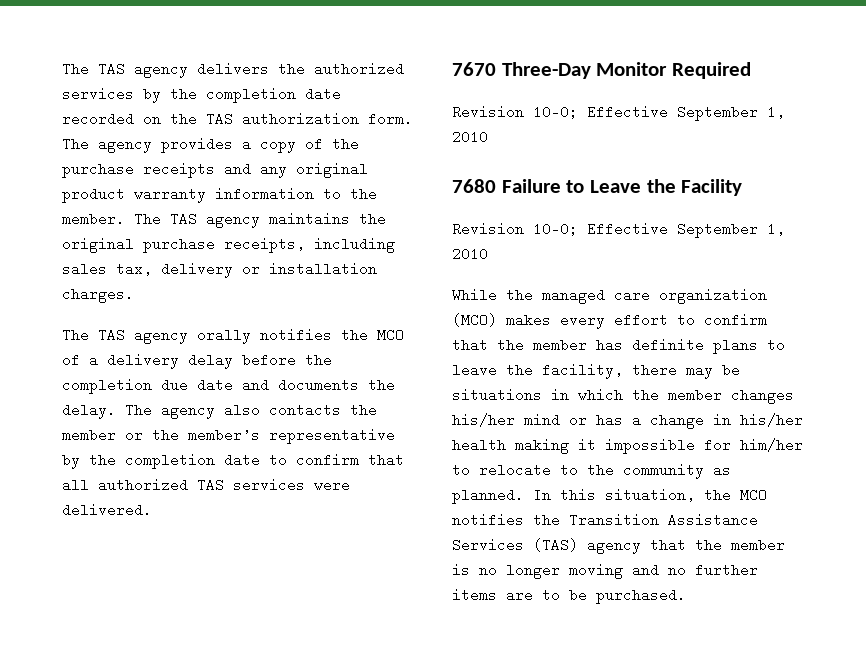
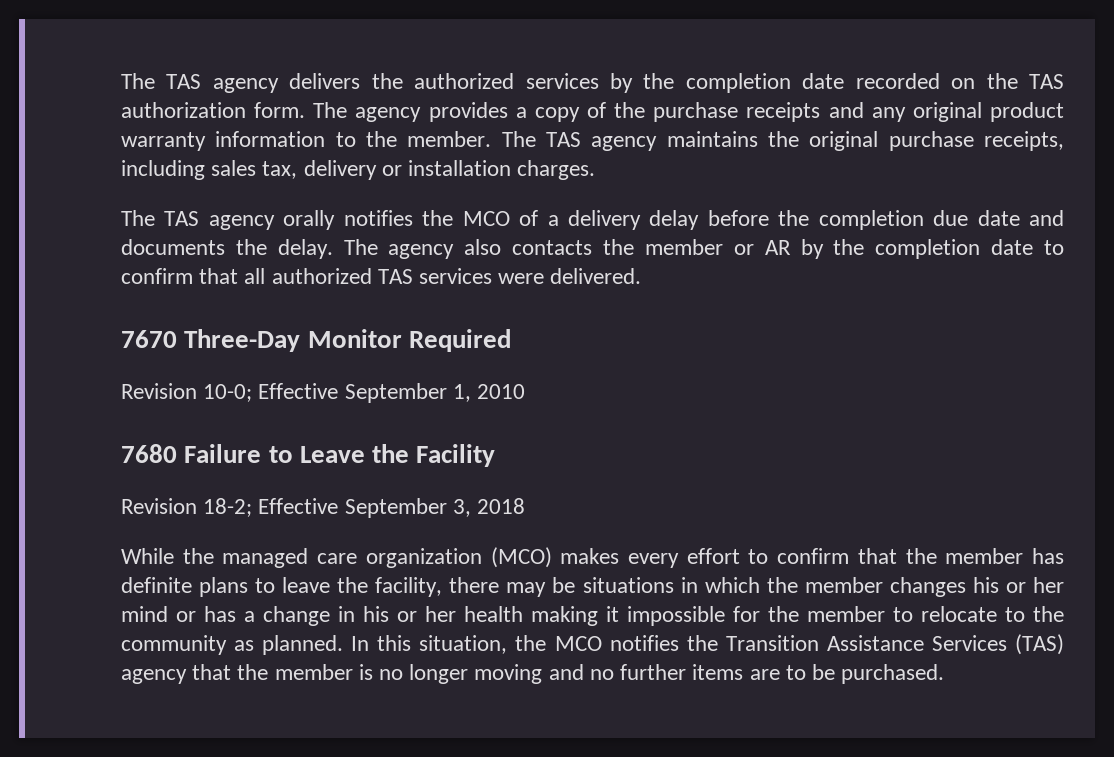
[152,428,395,444] the member’s representative -> [764,240,791,255] AR
[533,222,785,238] [452,247,488,261] 10-0; Effective September 1, 2010 -> [203,498,526,518] 18-2; Effective September 3, 2018
[452,413,515,427] his/her -> [972,577,1064,593] his or her
[740,413,803,427] his/her -> [363,606,456,622] his or her
[740,438,803,452] him/her -> [768,606,885,622] the member

